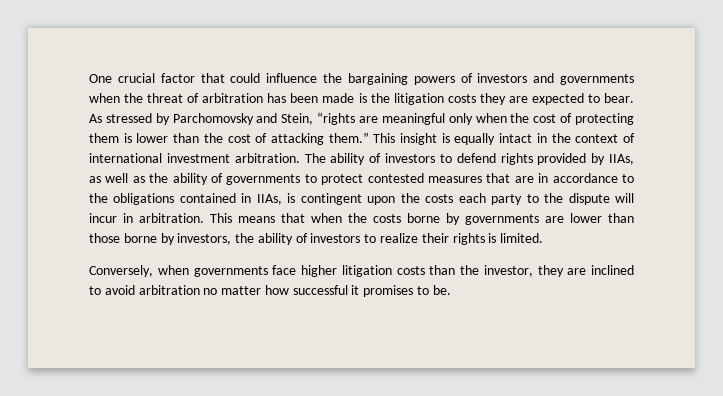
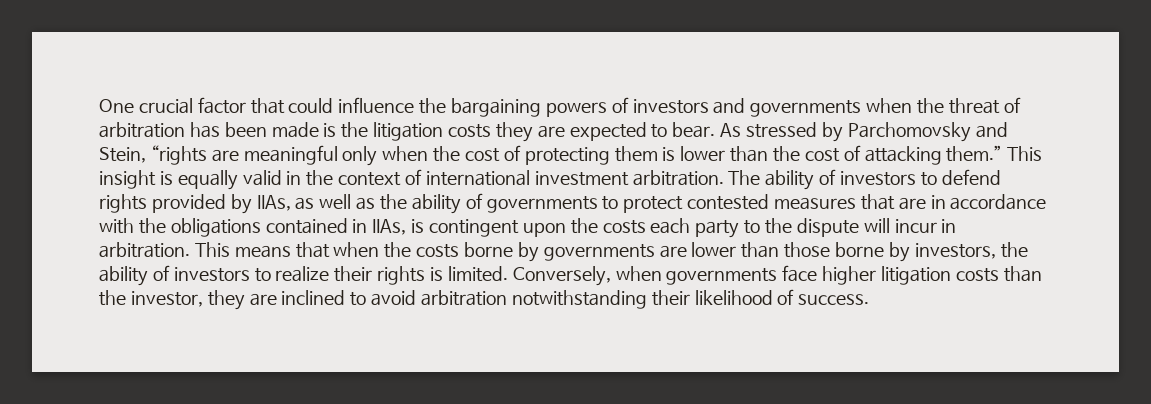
[499,133,533,143] intact -> [242,170,282,186] valid
[621,174,634,183] to -> [99,218,134,234] with
(544, 238) // -> (508, 274) none
[203,285,451,297] no matter how successful it promises to be. -> [511,289,870,309] notwithstanding their likelihood of success.

